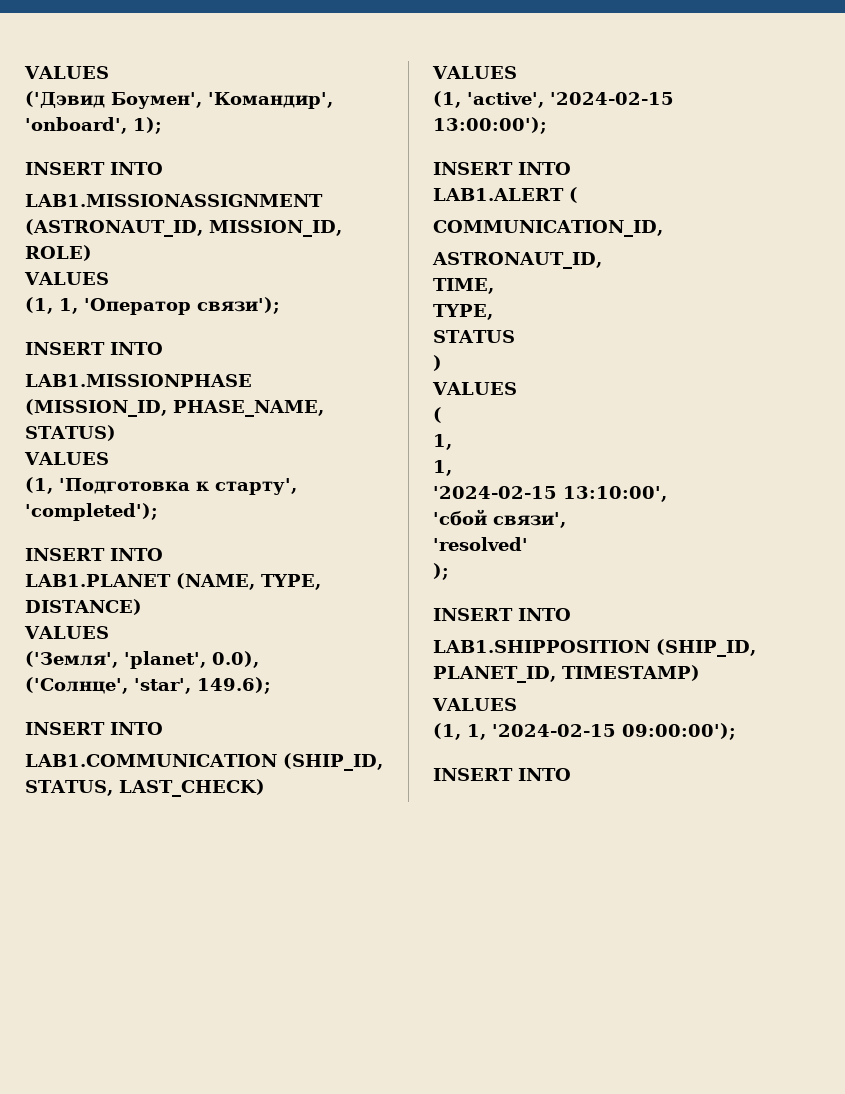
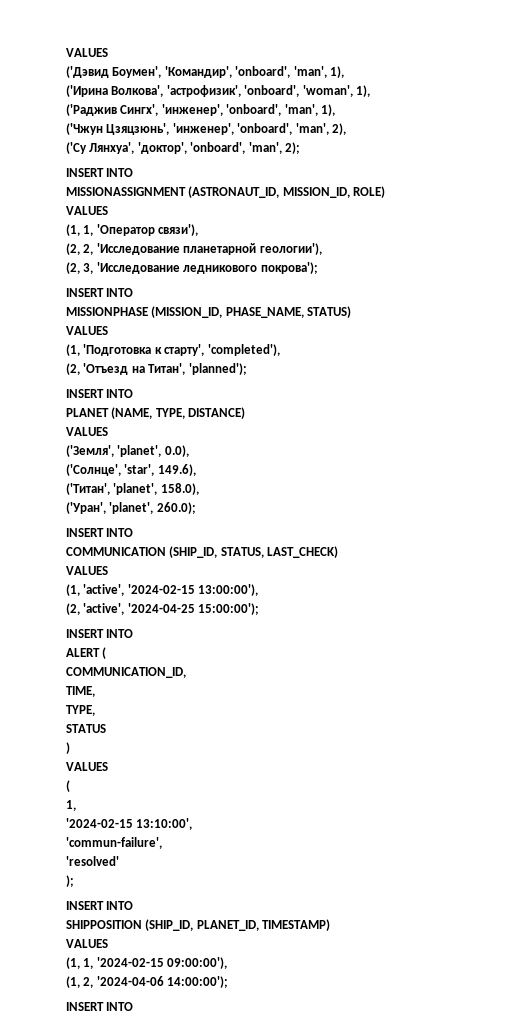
[133,117,162,134] [25,162,163,175] [25,194,323,207] 1); // INSERT INTO // LAB1.MISSIONASSIGNMENT -> [293,66,344,78] [66,85,370,97] [66,104,335,116] [66,123,346,135] [66,142,300,154] [66,168,134,177] [66,187,186,196] 'man', 1), // ('Ирина Волкова', 'астрофизик', 'onboard', 'woman', 1), // ('Раджив Сингх', 'инженер', 'onboard', 'man', 1), // ('Чжун Цзяцзюнь', 'инженер', 'onboard', 'man', 2), // ('Cy Лянхуа', 'доктор', 'onboard', 'man', 2); // INSERT INTO // MISSIONASSIGNMENT
[197,297,280,314] [25,342,163,355] [25,374,252,387] связи'); // INSERT INTO // LAB1.MISSIONPHASE -> [158,224,199,236] [66,243,322,255] [66,262,318,274] [66,288,134,297] [66,307,148,316] связи'), // (2, 2, 'Исследование планетарной геологии'), // (2, 3, 'Исследование ледникового покрова'); // INSERT INTO // MISSIONPHASE
[25,503,158,521] [25,548,163,561] [25,574,171,587] 'completed'); // INSERT INTO // LAB1.PLANET -> [207,344,280,356] [66,363,247,375] [66,389,134,398] [66,408,109,417] 'completed'), // (2, 'Отъезд на Титан', 'planned'); // INSERT INTO // PLANET
[197,677,271,694] [25,722,163,735] [25,754,277,767] 149.6); // INSERT INTO // LAB1.COMMUNICATION -> [157,464,196,476] [66,483,199,495] [66,502,196,514] [66,528,134,537] [66,547,166,556] 149.6), // ('Титан', 'planet', 158.0), // ('Уран', 'planet', 260.0); // INSERT INTO // COMMUNICATION
[433,117,547,134] [433,162,571,175] [433,188,564,201] 13:00:00'); // INSERT INTO // LAB1.ALERT -> [198,584,259,596] [66,603,260,615] [66,629,134,638] [66,648,100,657] 13:00:00'), // (2, 'active', '2024-04-25 15:00:00'); // INSERT INTO // ALERT
[432,252,602,269] // ASTRONAUT_ID, -> (186, 672) none
[433,460,452,476] // 1, -> (76, 805) none
[433,509,566,528] 'сбой связи', -> [66,837,162,849] 'commun-failure',
[433,640,650,653] LAB1.SHIPPOSITION -> [66,920,142,929] SHIPPOSITION
[622,723,736,740] 09:00:00'); -> [167,957,228,969] [66,976,229,988] 09:00:00'), // (1, 2, '2024-04-06 14:00:00');

